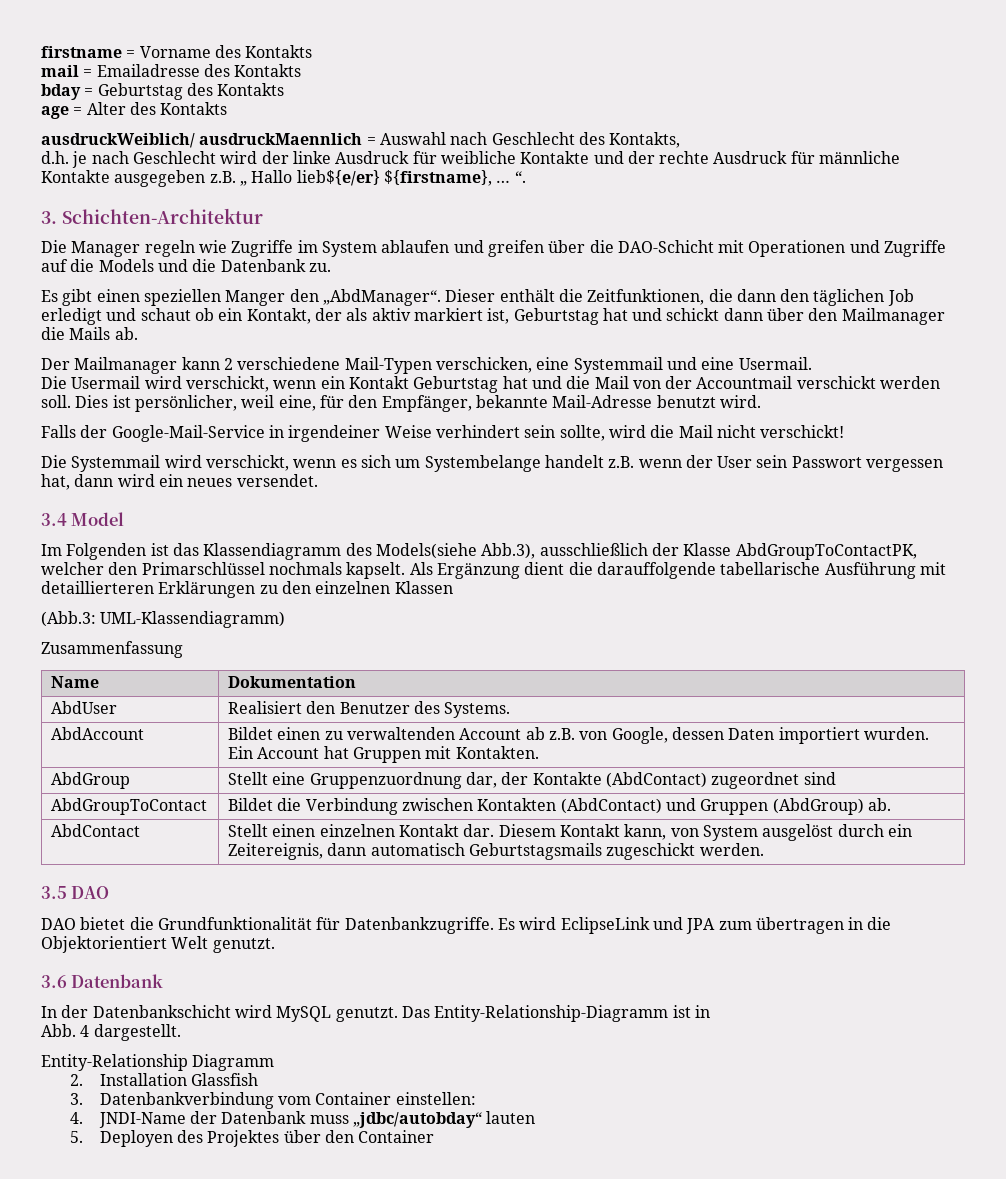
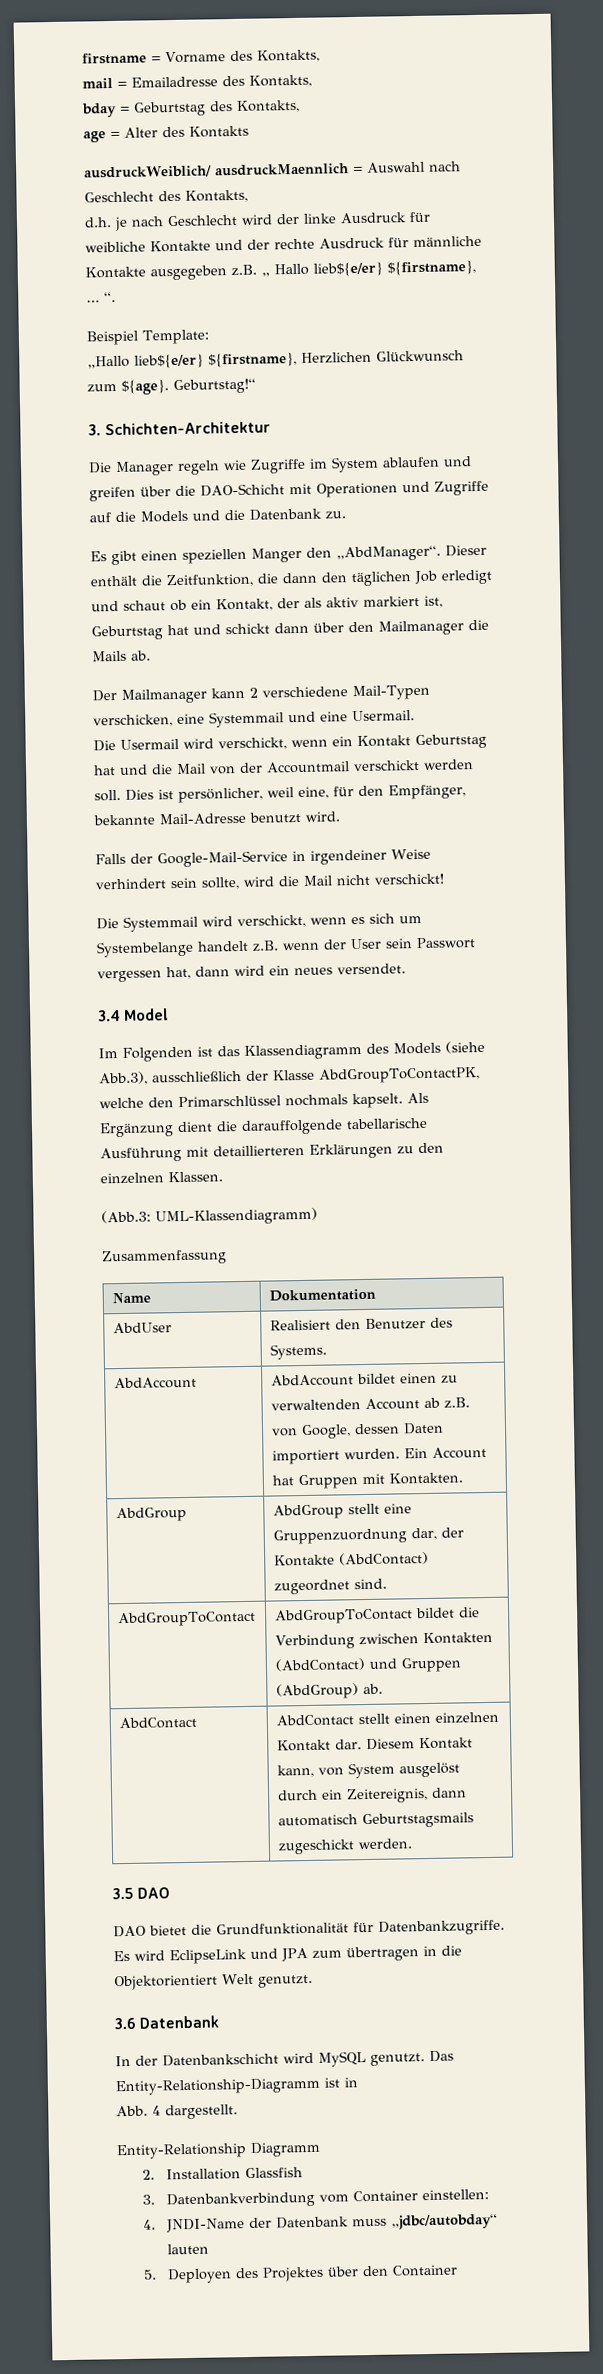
[245,45,313,58] Kontakts -> [256,49,320,63] Kontakts,
[234,64,302,77] Kontakts -> [249,74,312,88] Kontakts,
[217,83,285,96] Kontakts -> [236,99,300,113] Kontakts,
(526, 177) none -> [86,329,210,346] [87,350,464,369] [87,378,256,395] // Beispiel Template: // „Hallo lieb${e/er} ${firstname}, Herzlichen Glückwunsch zum ${age}. Geburtstag!“
[587,289,705,305] Zeitfunktionen, -> [166,573,254,588] Zeitfunktion,
[375,543,477,559] Models(siehe -> [393,1040,485,1055] Models (siehe
[41,562,104,575] welcher -> [99,1097,144,1109] welche
[394,581,453,594] Klassen -> [168,1171,223,1183] Klassen.
[228,727,274,740] Bildet -> [270,1373,396,1387] AbdAccount bildet
[228,772,269,785] Stellt -> [272,1503,380,1520] AbdGroup stellt
[803,772,836,785] sind -> [353,1578,387,1590] sind.
[228,798,274,811] Bildet -> [274,1607,455,1625] AbdGroupToContact bildet
[228,824,269,837] Stellt -> [275,1713,390,1727] AbdContact stellt

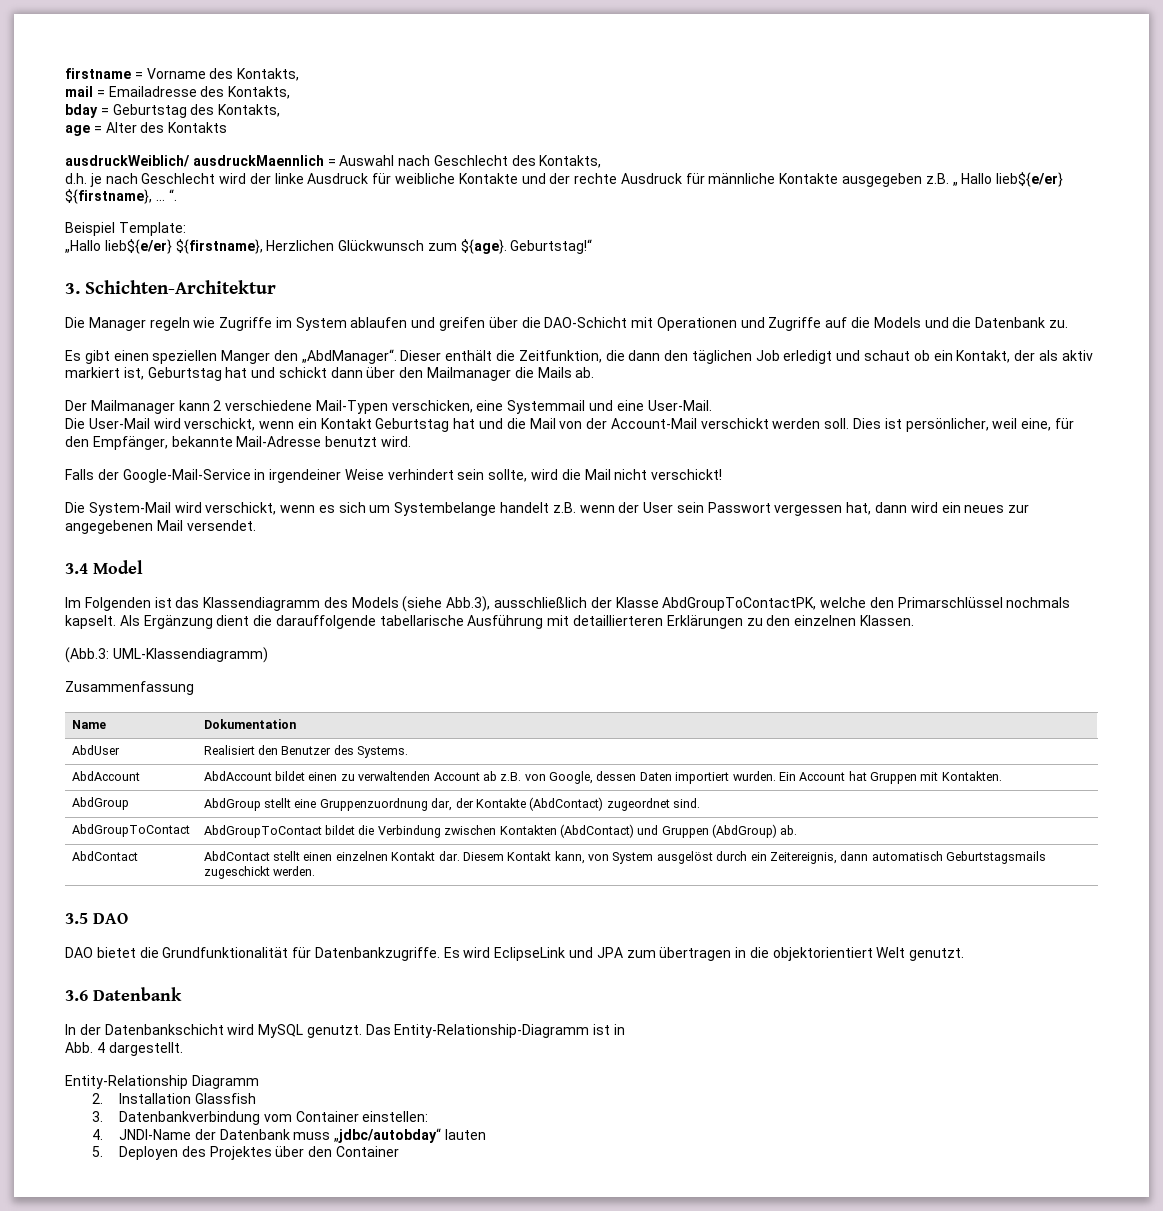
[352,710,415,722] [93,738,179,752] Usermail. // Die Usermail -> [647,400,712,411] [65,418,150,429] User-Mail. // Die User-Mail
[266,761,350,774] Accountmail -> [610,418,697,429] Account-Mail
[123,915,198,932] Systemmail -> [88,502,171,516] System-Mail
(333, 971) none -> [1008,504,1030,513] [65,520,183,534] zur angegebenen Mail
[114,1974,218,1991] Objektorientiert -> [772,947,873,961] objektorientiert

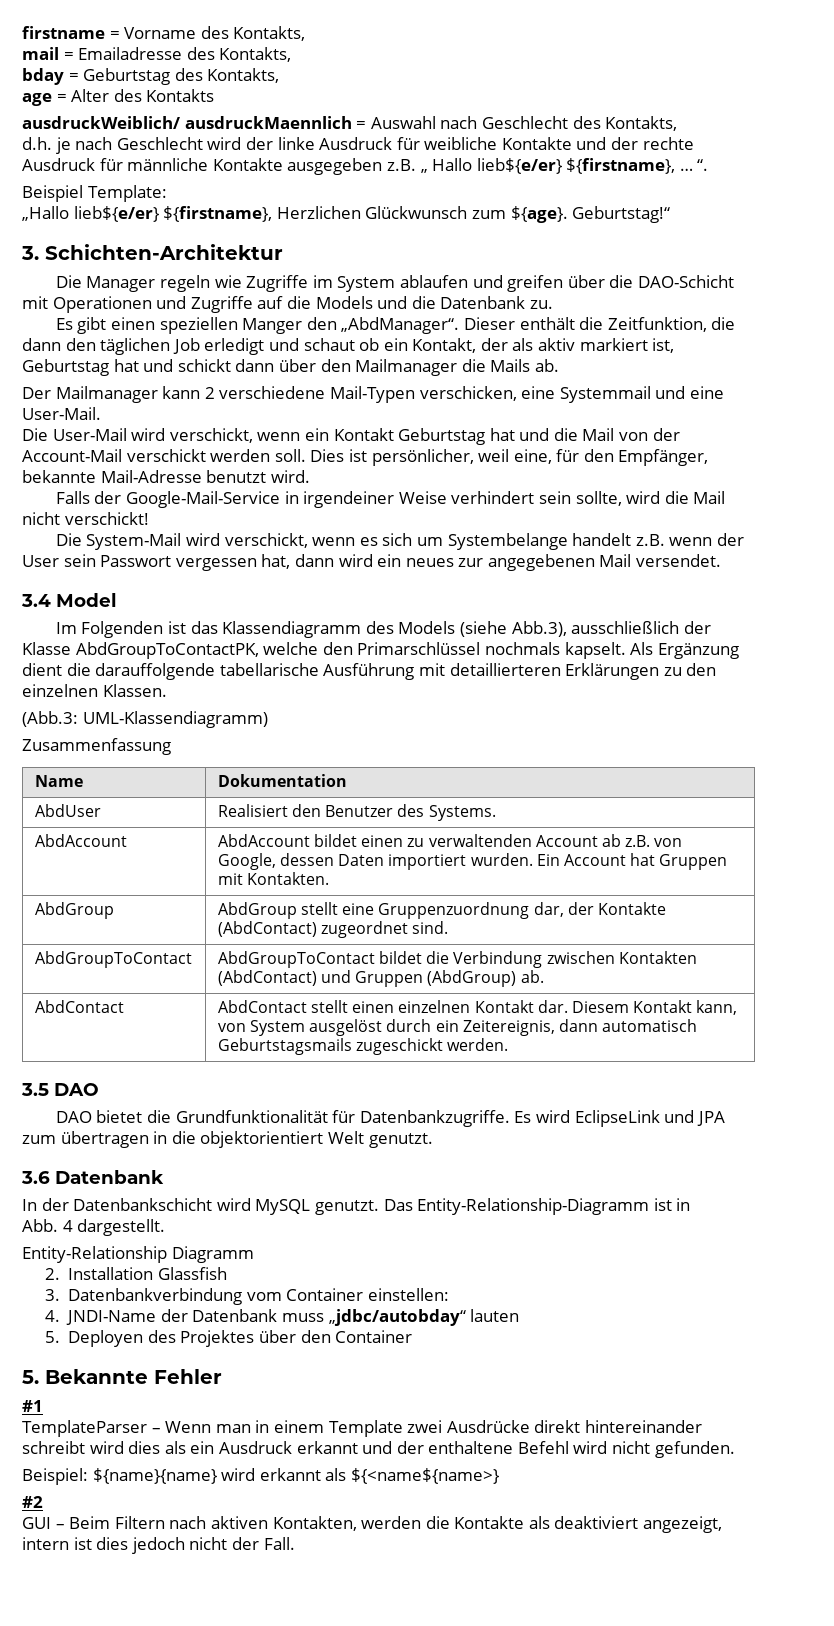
(399, 1151) none -> [22,1369,222,1384] [22,1400,43,1412] [22,1420,702,1437] [22,1441,735,1458] [22,1468,499,1485] [22,1496,43,1508] [22,1516,723,1533] [22,1537,295,1554] // 5. Bekannte Fehler // #1 // TemplateParser – Wenn man in einem Template zwei Ausdrücke direkt hintereinander schreibt wird dies als ein Ausdruck erkannt und der enthaltene Befehl wird nicht gefunden. // Beispiel: ${name}{name} wird erkannt als ${<name${name>} // #2 // GUI – Beim Filtern nach aktiven Kontakten, werden die Kontakte als deaktiviert angezeigt, intern ist dies jedoch nicht der Fall.

